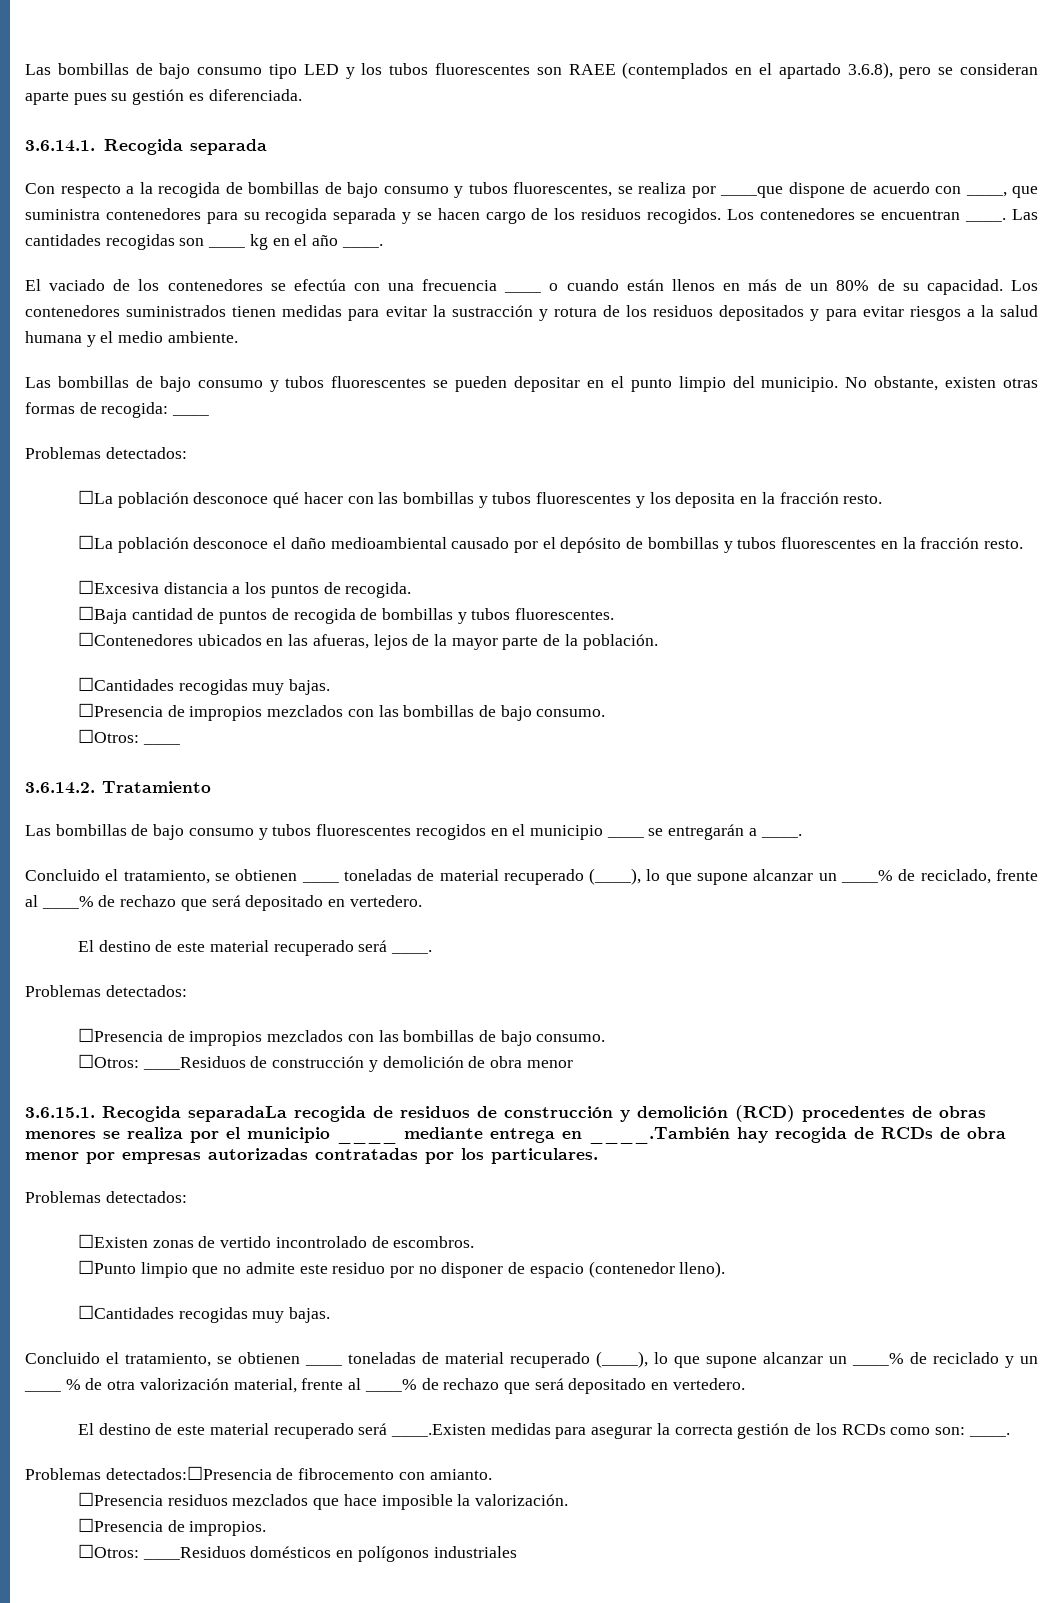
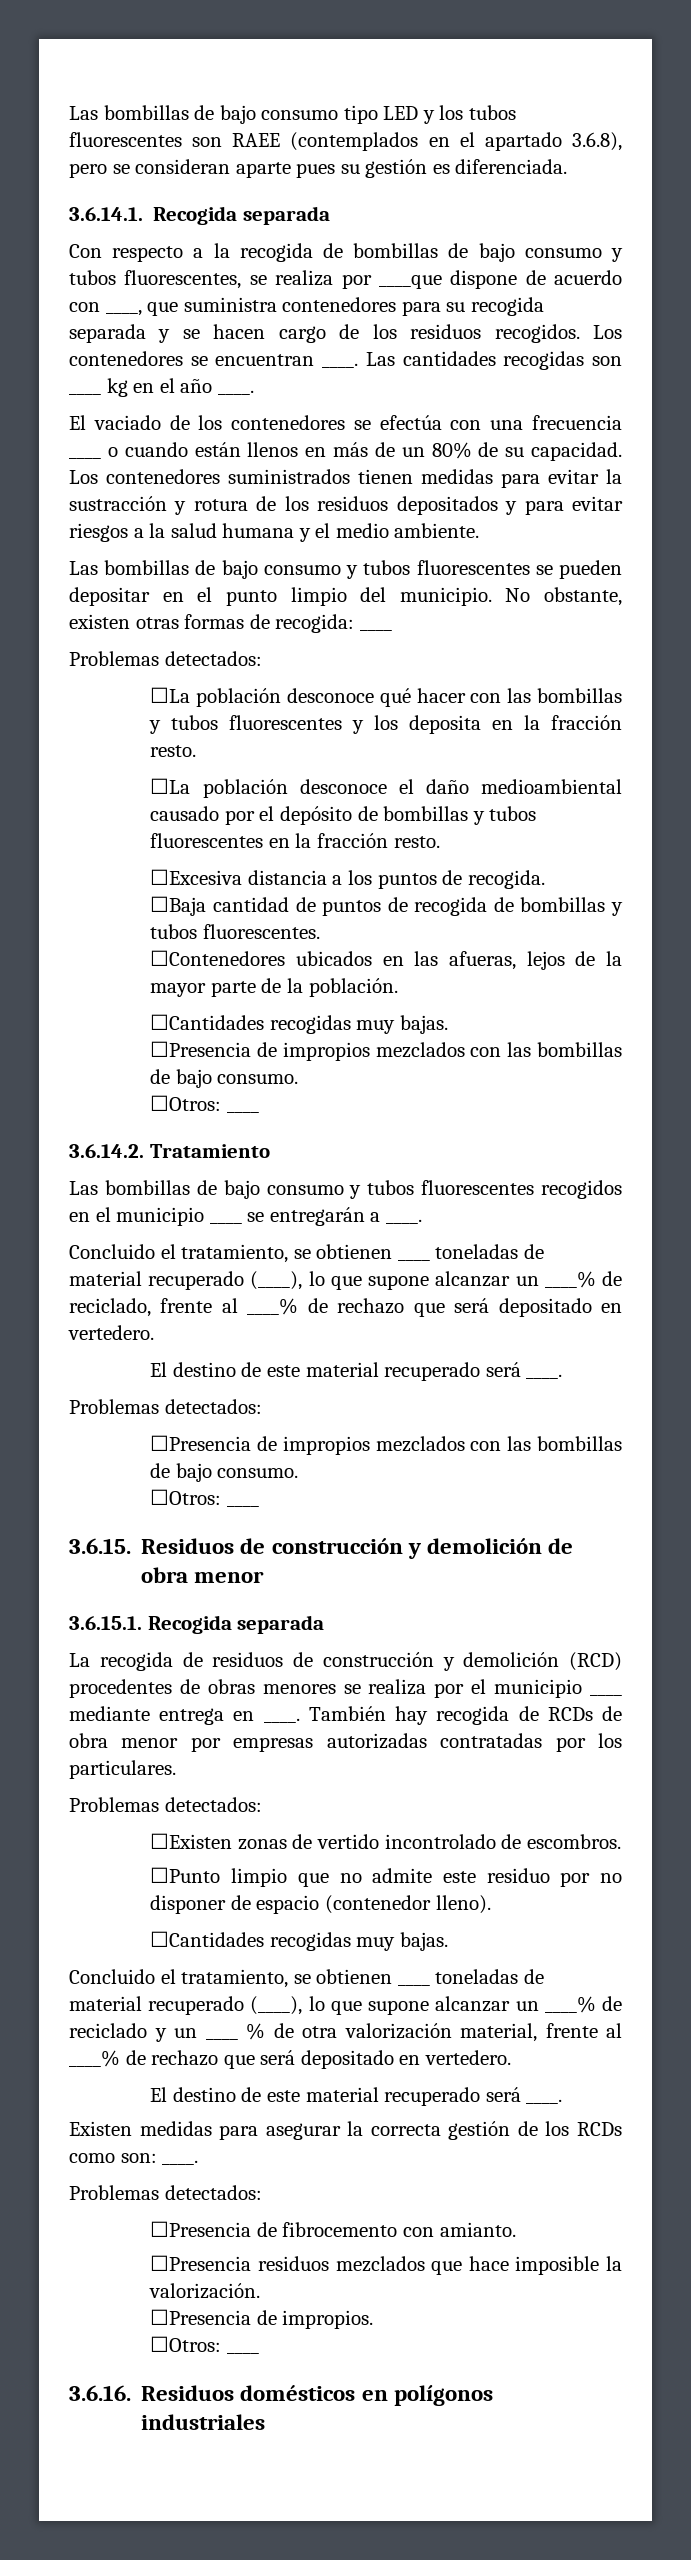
[142,1056,246,1070] ____Residuos -> [226,1505,259,1507] [69,1538,235,1554] ____ // 3.6.15. Residuos
[188,1106,287,1122] separadaLa -> [237,1615,325,1634] [69,1653,90,1667] separada // La
[589,1127,730,1144] ____.También -> [263,1706,386,1723] ____. También
[390,1424,486,1437] ____.Existen -> [526,2099,563,2104] [69,2121,132,2136] ____. // Existen
[105,1466,272,1480] detectados:☐Presencia -> [164,2185,262,2200] [150,2221,252,2237] detectados: // ☐Presencia
[142,1546,246,1560] ____Residuos -> [226,2352,259,2354] [69,2385,235,2401] ____ // 3.6.16. Residuos

